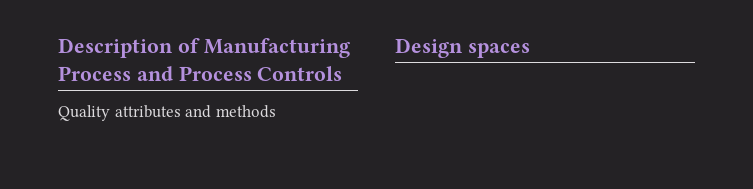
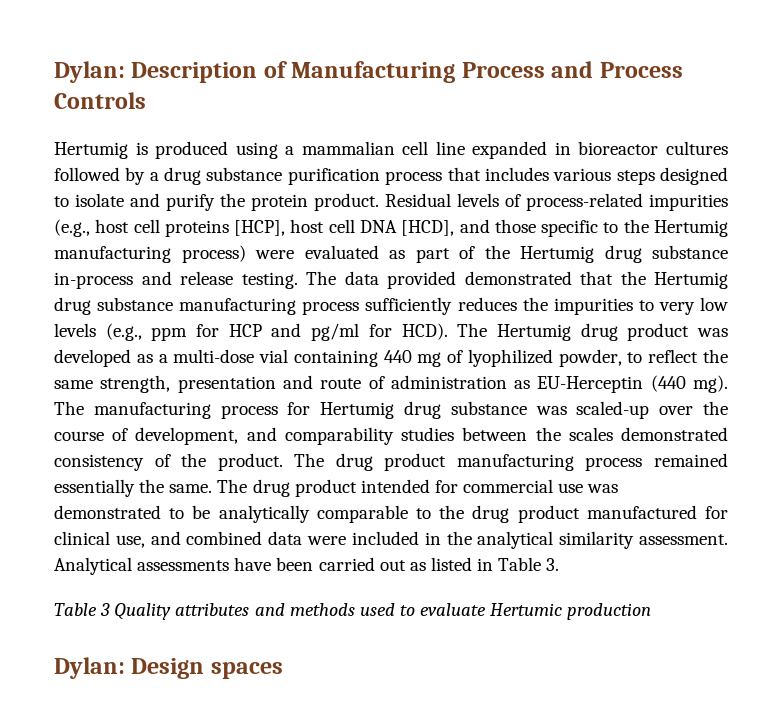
(58, 48) none -> [54,61,125,83] Dylan:
[58,105,276,121] Quality attributes and methods // -> [54,141,728,159] [54,167,729,185] [54,193,728,211] [54,219,729,237] [54,245,728,263] [54,271,728,289] [54,297,729,315] [54,323,729,341] [54,349,728,367] [54,375,728,393] [54,401,728,419] [54,427,728,445] [54,453,728,471] [54,479,619,497] [54,505,728,523] [54,531,729,549] [54,557,560,575] [54,603,652,620] [54,657,125,679] Hertumig is produced using a mammalian cell line expanded in bioreactor cultures followed by a drug substance purification process that includes various steps designed to isolate and purify the protein product. Residual levels of process-related impurities (e.g., host cell proteins [HCP], host cell DNA [HCD], and those specific to the Hertumig manufacturing process) were evaluated as part of the Hertumig drug substance in-process and release testing. The data provided demonstrated that the Hertumig drug substance manufacturing process sufficiently reduces the impurities to very low levels (e.g., ppm for HCP and pg/ml for HCD). The Hertumig drug product was developed as a multi-dose vial containing 440 mg of lyophilized powder, to reflect the same strength, presentation and route of administration as EU-Herceptin (440 mg). The manufacturing process for Hertumig drug substance was scaled-up over the course of development, and comparability studies between the scales demonstrated consistency of the product. The drug product manufacturing process remained essentially the same. The drug product intended for commercial use was demonstrated to be analytically comparable to the drug product manufactured for clinical use, and combined data were included in the analytical similarity assessment. Analytical assessments have been carried out as listed in Table 3. // Table 3 Quality attributes and methods used to evaluate Hertumic production // Dylan:

